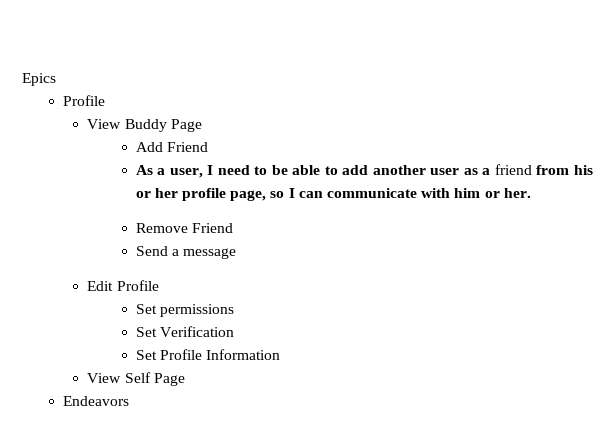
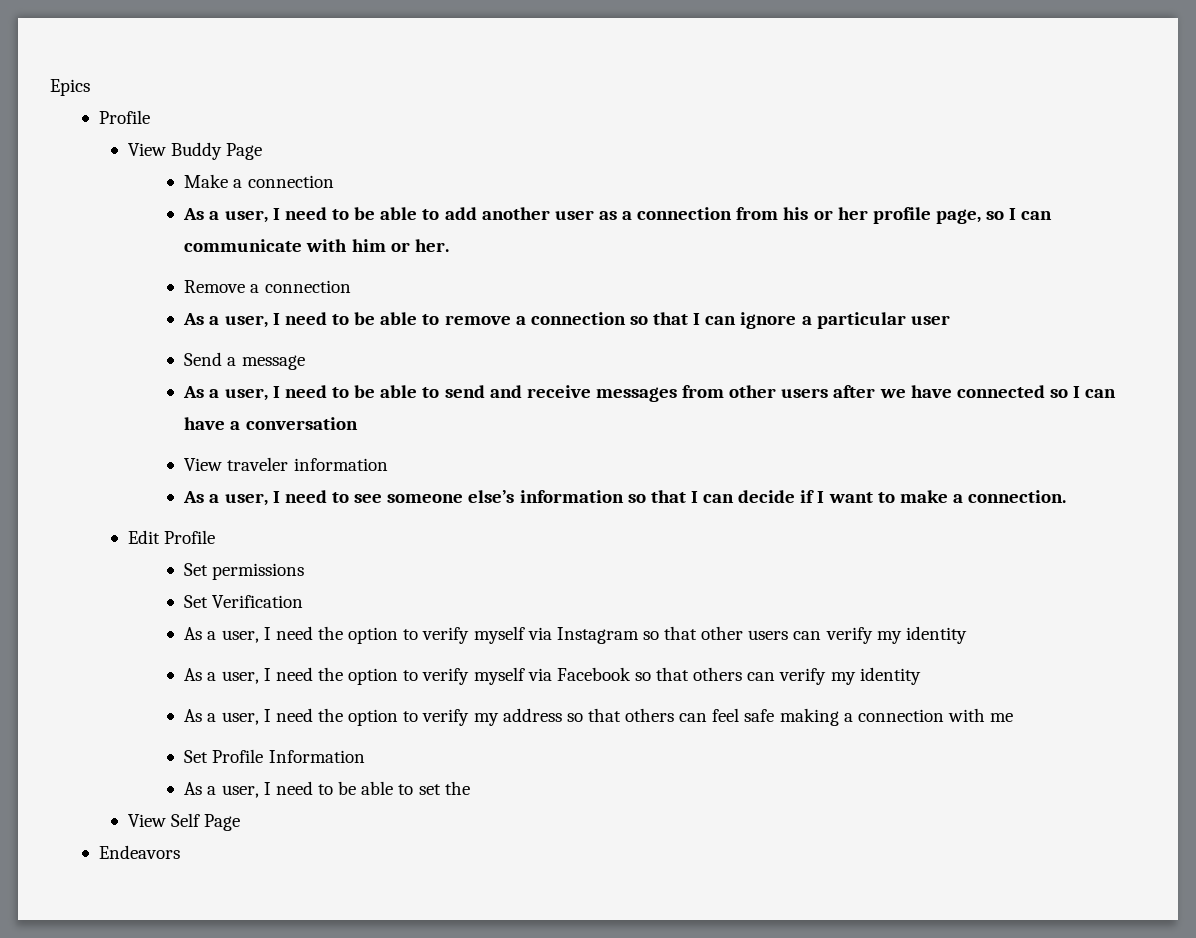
[135,142,208,152] Add Friend -> [184,174,334,188] Make a connection
[494,164,532,175] friend -> [637,207,733,220] connection
[191,223,233,233] [135,246,237,259] Friend // Send a message -> [250,280,351,293] [183,312,950,329] [184,352,305,370] [183,385,1117,402] [184,417,358,430] [184,457,388,471] [183,490,1067,506] a connection // As a user, I need to be able to remove a connection so that I can ignore a particular user // Send a message // As a user, I need to be able to send and receive messages from other users after we have connected so I can have a conversation // View traveler information // As a user, I need to see someone else’s information so that I can decide if I want to make a connection.
[135,349,281,360] Set Profile Information -> [184,626,967,644] [184,667,921,685] [184,708,1014,726] [184,749,365,763] [184,781,470,798] As a user, I need the option to verify myself via Instagram so that other users can verify my identity // As a user, I need the option to verify myself via Facebook so that others can verify my identity // As a user, I need the option to verify my address so that others can feel safe making a connection with me // Set Profile Information // As a user, I need to be able to set the

